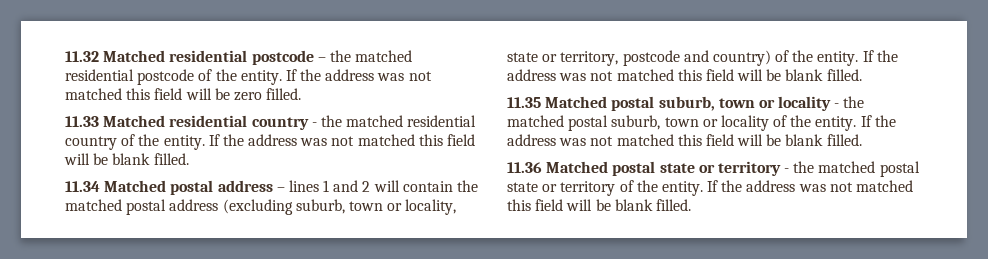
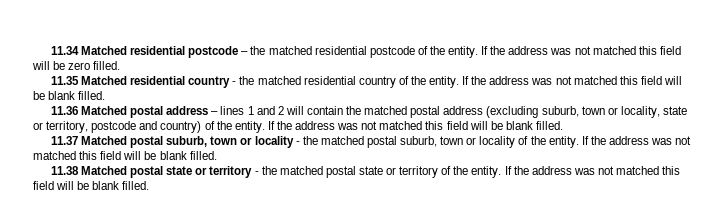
[65,51,99,62] 11.32 -> [50,46,79,55] 11.34
[65,116,99,127] 11.33 -> [50,76,79,85] 11.35
[65,181,100,192] 11.34 -> [50,106,78,115] 11.36
[507,97,541,108] 11.35 -> [50,136,78,145] 11.37
[507,162,542,173] 11.36 -> [50,166,79,175] 11.38

